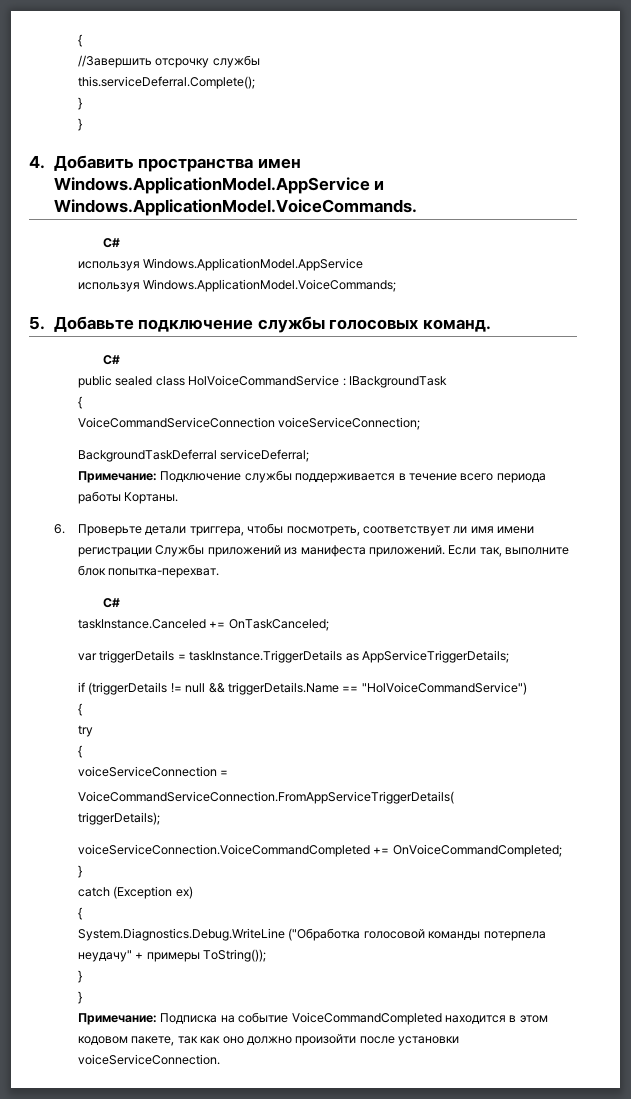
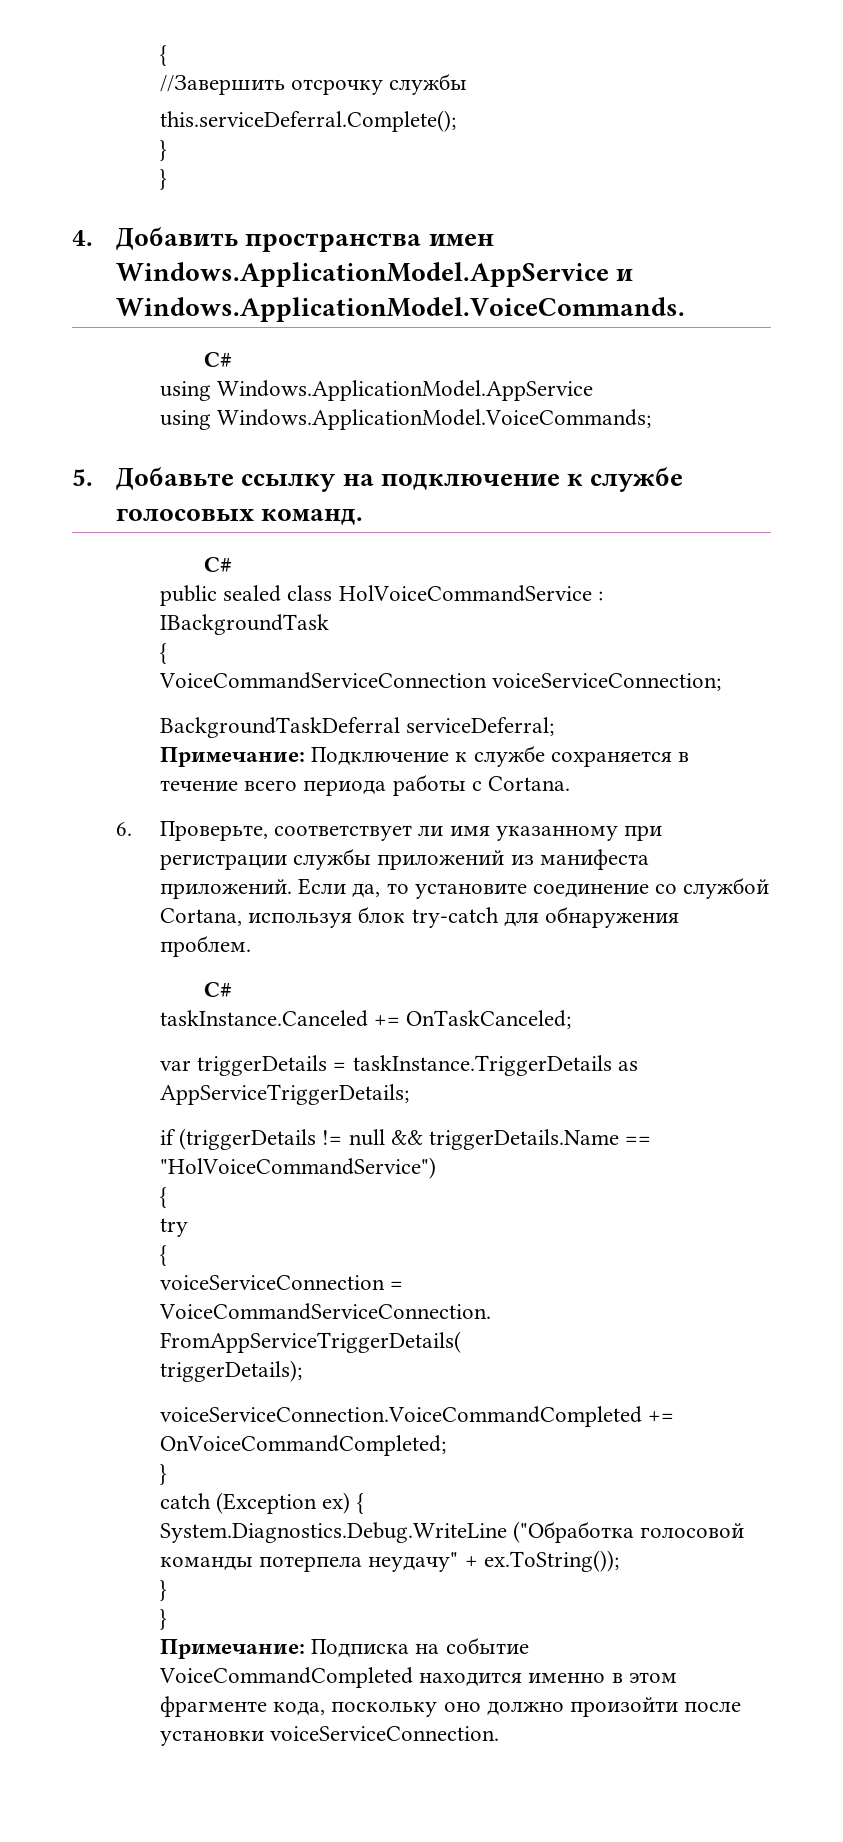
[78,261,141,271] используя -> [159,381,211,401] using
[78,282,141,292] используя -> [159,410,211,430] using
[138,316,325,333] подключение службы -> [241,467,684,492] ссылку на подключение к службе
[244,470,396,483] службы поддерживается -> [455,745,672,767] к службе сохраняется
[124,492,179,504] Кортаны. -> [471,776,571,791] c Cortana.
[78,523,535,536] [78,544,205,557] Проверьте детали триггера, чтобы посмотреть, соответствует ли имя имени регистрации Службы -> [159,821,663,841] [159,848,372,870] Проверьте, соответствует ли имя указанному при регистрации службы
[479,547,570,557] [78,565,220,578] так, выполните блок попытка-перехват. -> [352,877,770,899] [159,906,680,928] [159,935,251,957] да, то установите соединение со службой Cortana, используя блок try-catch для обнаружения проблем.
(193, 892) // -> (351, 1503) none
[146,949,267,962] примеры ToString()); -> [483,1550,619,1572] ex.ToString());
(506, 1019) none -> [528,1673,606,1683] именно
[78,1036,221,1046] кодовом пакете, так как -> [159,1696,438,1717] фрагменте кода, поскольку

